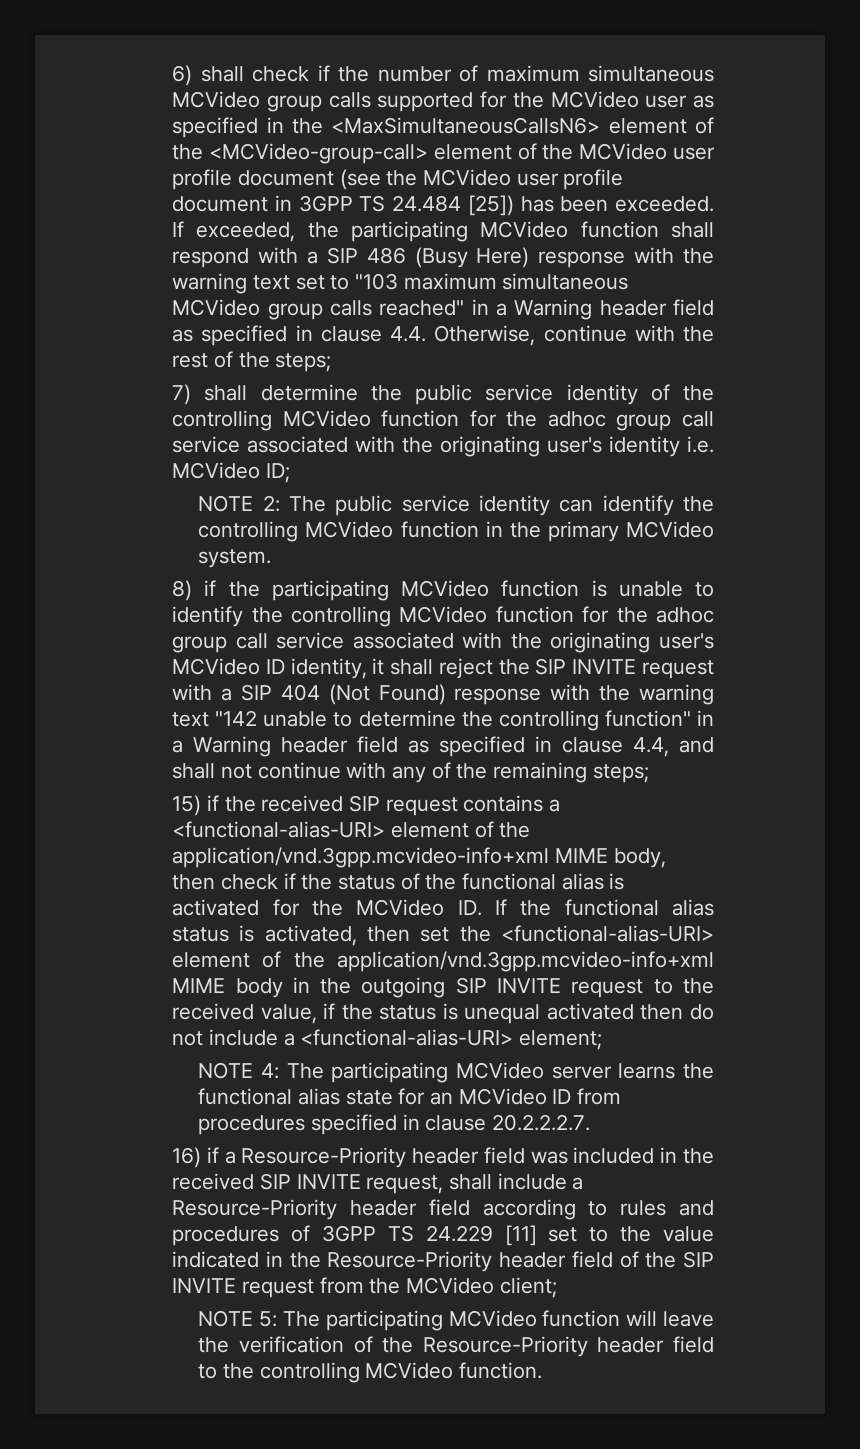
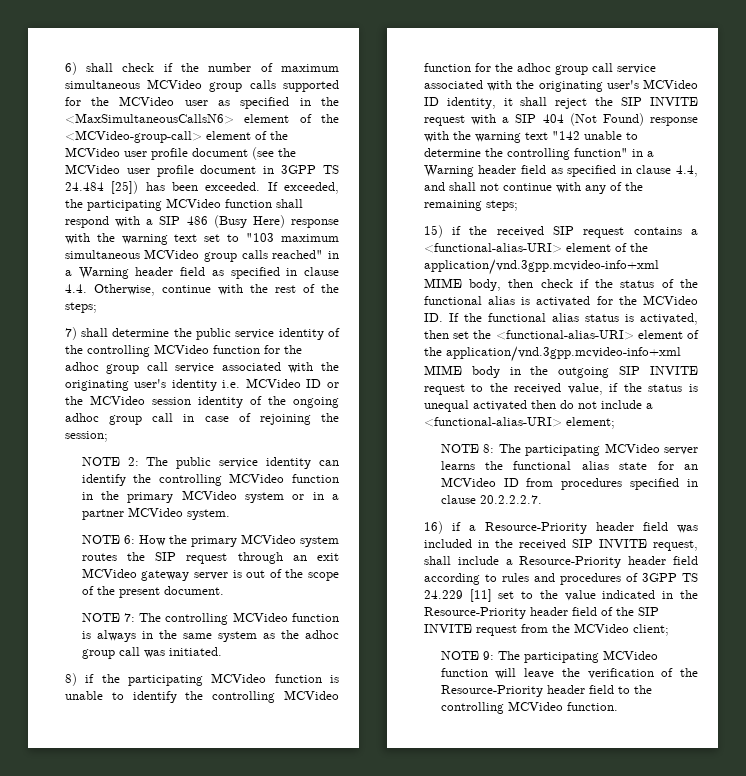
[265,463,290,483] ID; -> [306,379,339,388] [64,395,339,408] [64,413,339,425] [64,431,108,442] ID or the MCVideo session identity of the ongoing adhoc group call in case of rejoining the session;
[198,549,272,568] system. -> [244,492,339,503] [81,507,230,520] [81,534,339,547] [81,552,339,564] [81,568,339,581] [81,586,224,598] [81,612,339,625] [81,630,340,642] [81,647,222,659] system or in a partner MCVideo system. // NOTE 6: How the primary MCVideo system routes the SIP request through an exit MCVideo gateway server is out of the scope of the present document. // NOTE 7: The controlling MCVideo function is always in the same system as the adhoc group call was initiated.
[261,1063,280,1079] 4: -> [483,444,495,453] 8:
[259,1311,278,1327] 5: -> [482,651,494,660] 9:

